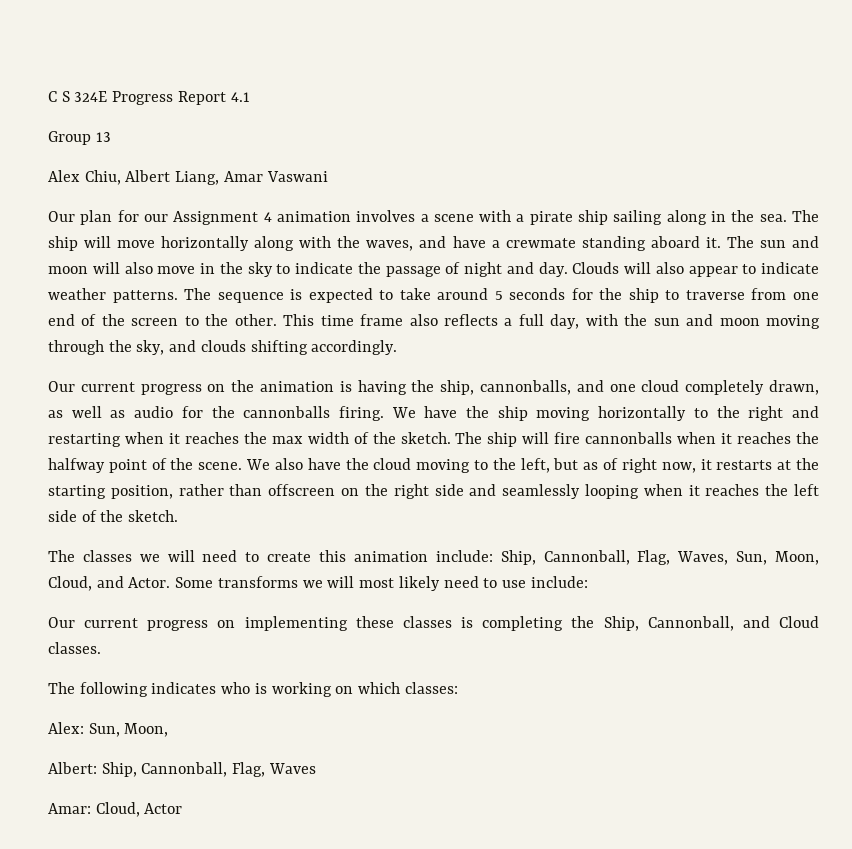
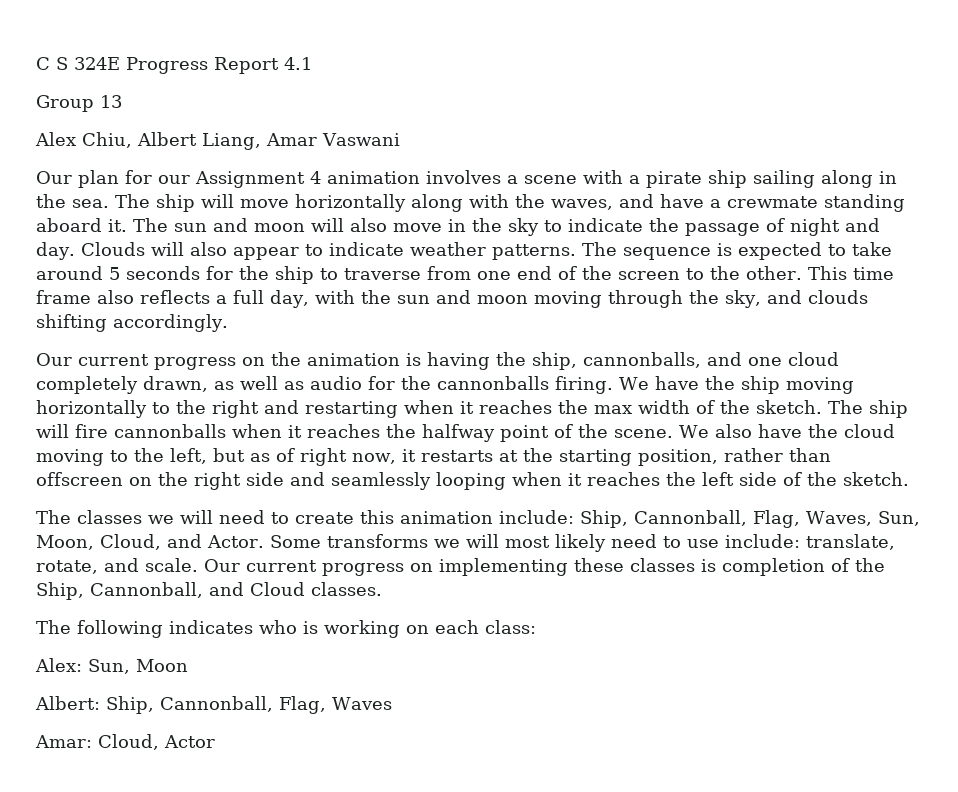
(588, 582) // -> [805,534,895,550] [36,558,198,574] translate, rotate, and scale.
[482,616,564,631] completing -> [722,558,850,576] completion of
[358,682,458,694] which classes: -> [435,620,536,634] each class:
[124,723,169,737] Moon, -> [136,659,188,672] Moon

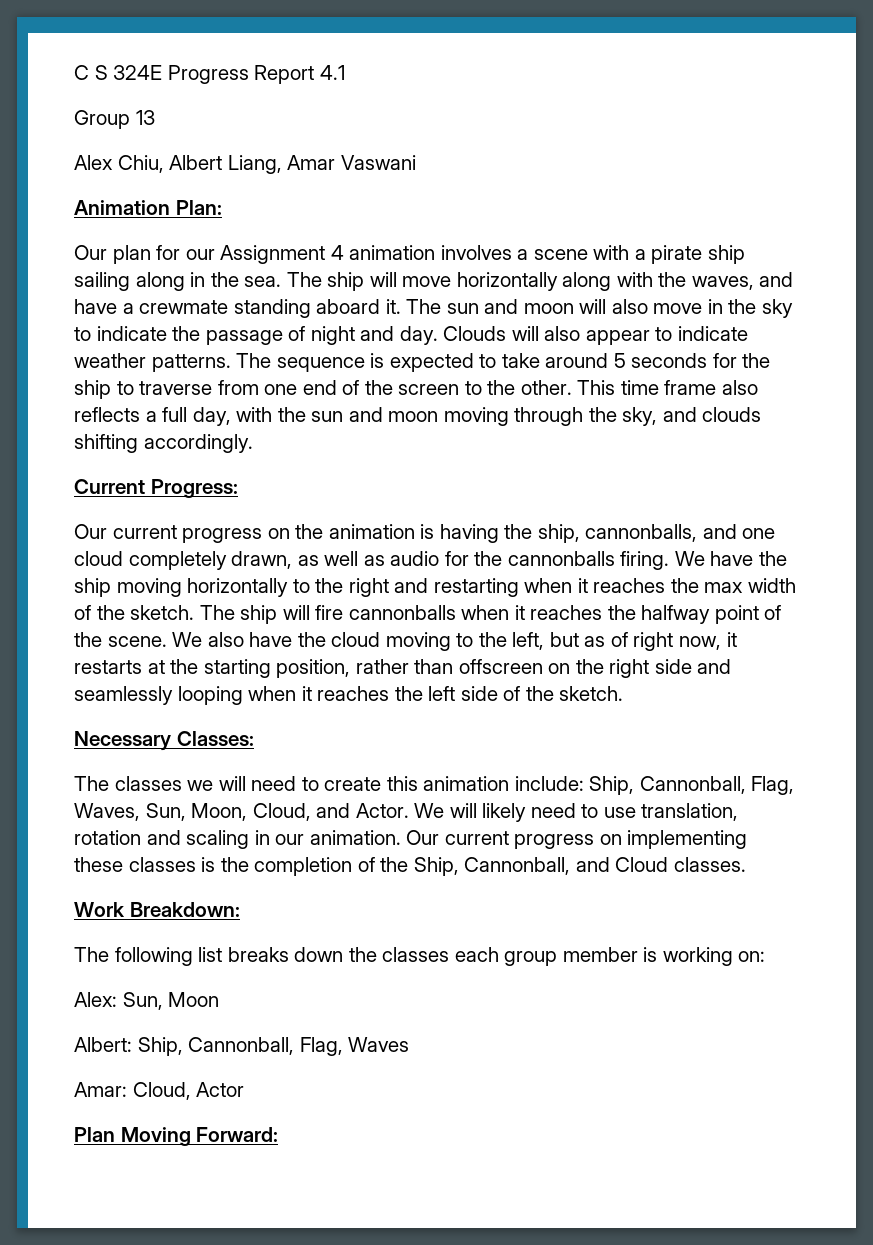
(400, 139) none -> [74,200,222,215] // Animation Plan:
(228, 323) none -> [74,479,238,498] // Current Progress:
(909, 479) none -> [74,731,254,751] // Necessary Classes:
[269,534,895,552] [36,558,198,574] Some transforms we will most likely need to use include: translate, rotate, and scale. -> [414,803,739,822] [74,830,401,849] We will likely need to use translation, rotation and scaling in our animation.
(716, 565) none -> [220,857,249,872] the
(382, 589) none -> [74,902,240,917] // Work Breakdown:
[169,620,536,638] indicates who is working on each class: -> [198,947,766,966] list breaks down the classes each group member is working on:
(215, 741) none -> [74,1127,279,1146] // Plan Moving Forward:

